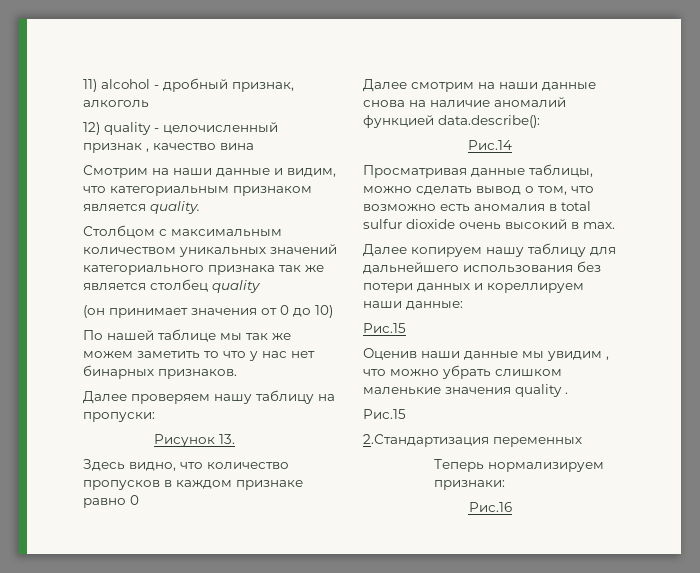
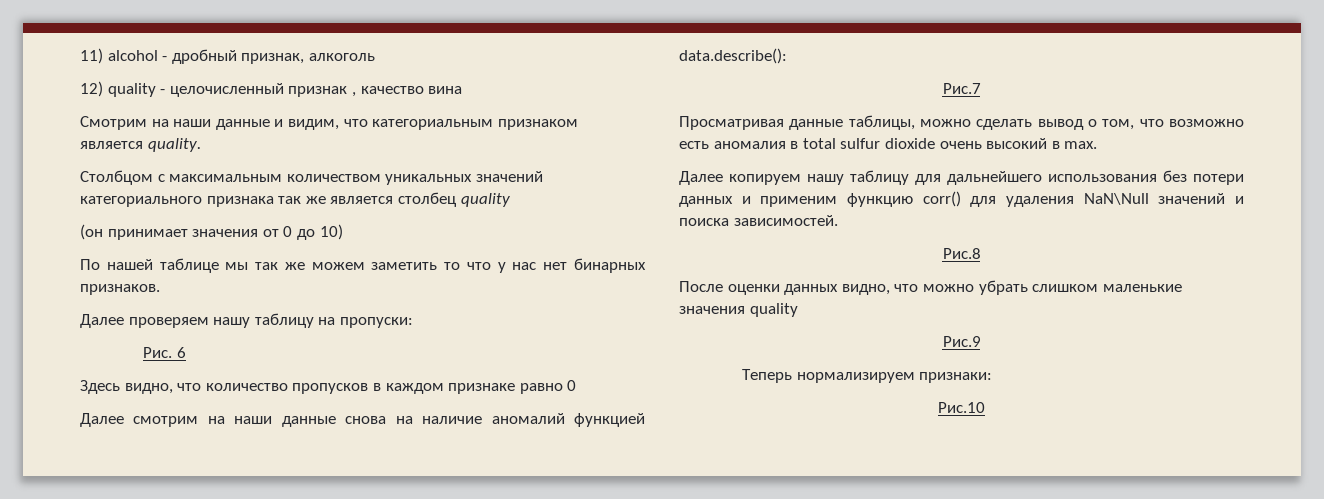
[153,434,235,447] Рисунок 13. -> [143,347,186,358] Рис. 6
[468,140,512,150] Рис.14 -> [942,83,981,94] Рис.7
[487,283,584,293] [363,301,463,310] [363,323,406,333] [363,348,609,361] кореллируем наши данные: // Рис.15 // Оценив наши данные мы увидим , -> [760,191,1244,207] [679,215,838,226] [942,248,981,259] [679,281,890,295] применим функцию corr() для удаления NaN\Null значений и поиска зависимостей. // Рис.8 // После оценки данных видно,
[565,392,568,394] [363,409,406,419] [363,434,582,447] . // Рис.15 // 2.Стандартизация переменных -> [942,336,981,347] // Рис.9
[468,502,512,512] Рис.16 -> [938,402,985,413] Рис.10

